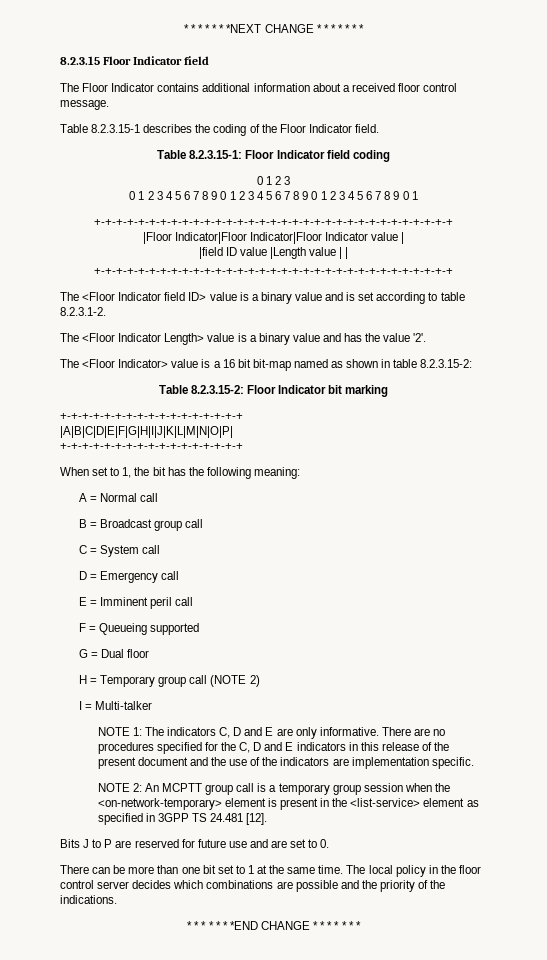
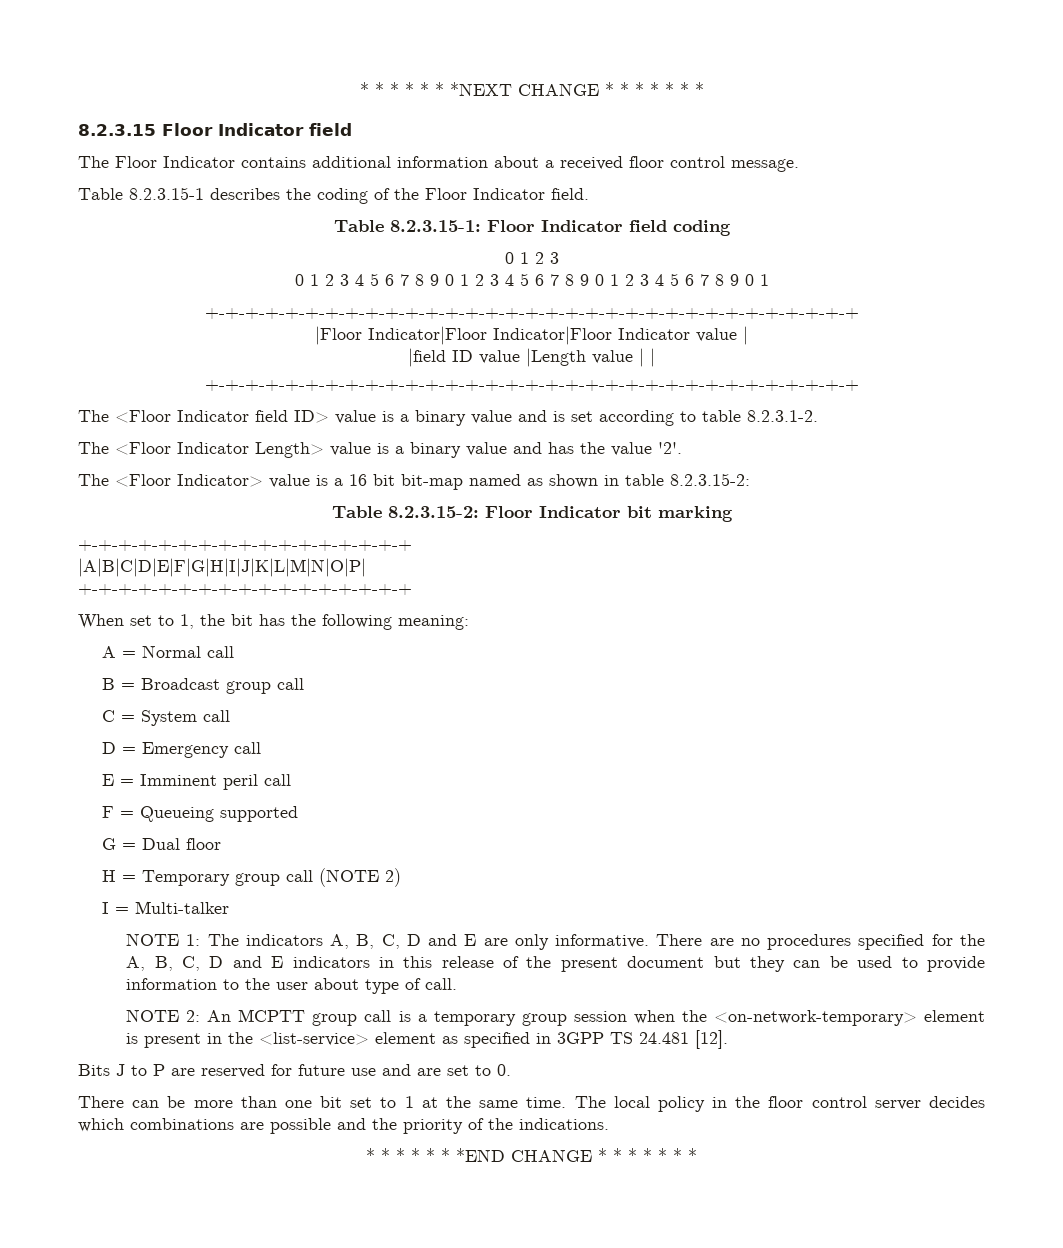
(217, 731) none -> [330,934,375,949] A, B,
(237, 746) none -> [126,956,173,971] A, B,
[189,757,474,769] and the use of the indicators are implementation specific. -> [713,956,986,972] [126,978,458,994] but they can be used to provide information to the user about type of call.

